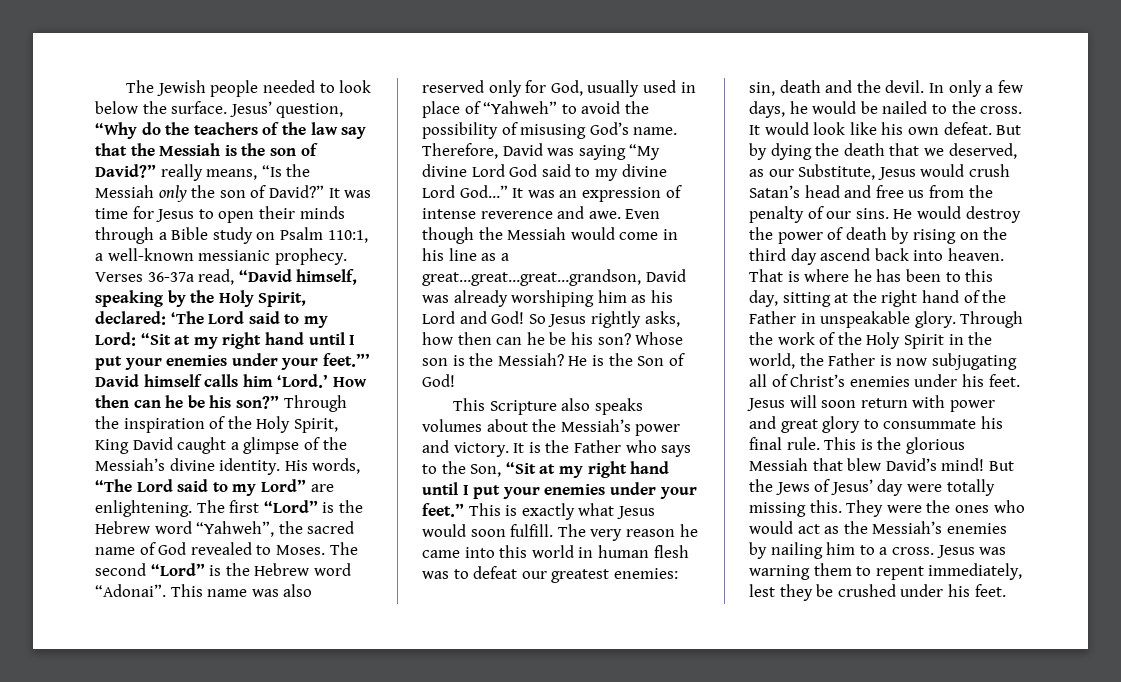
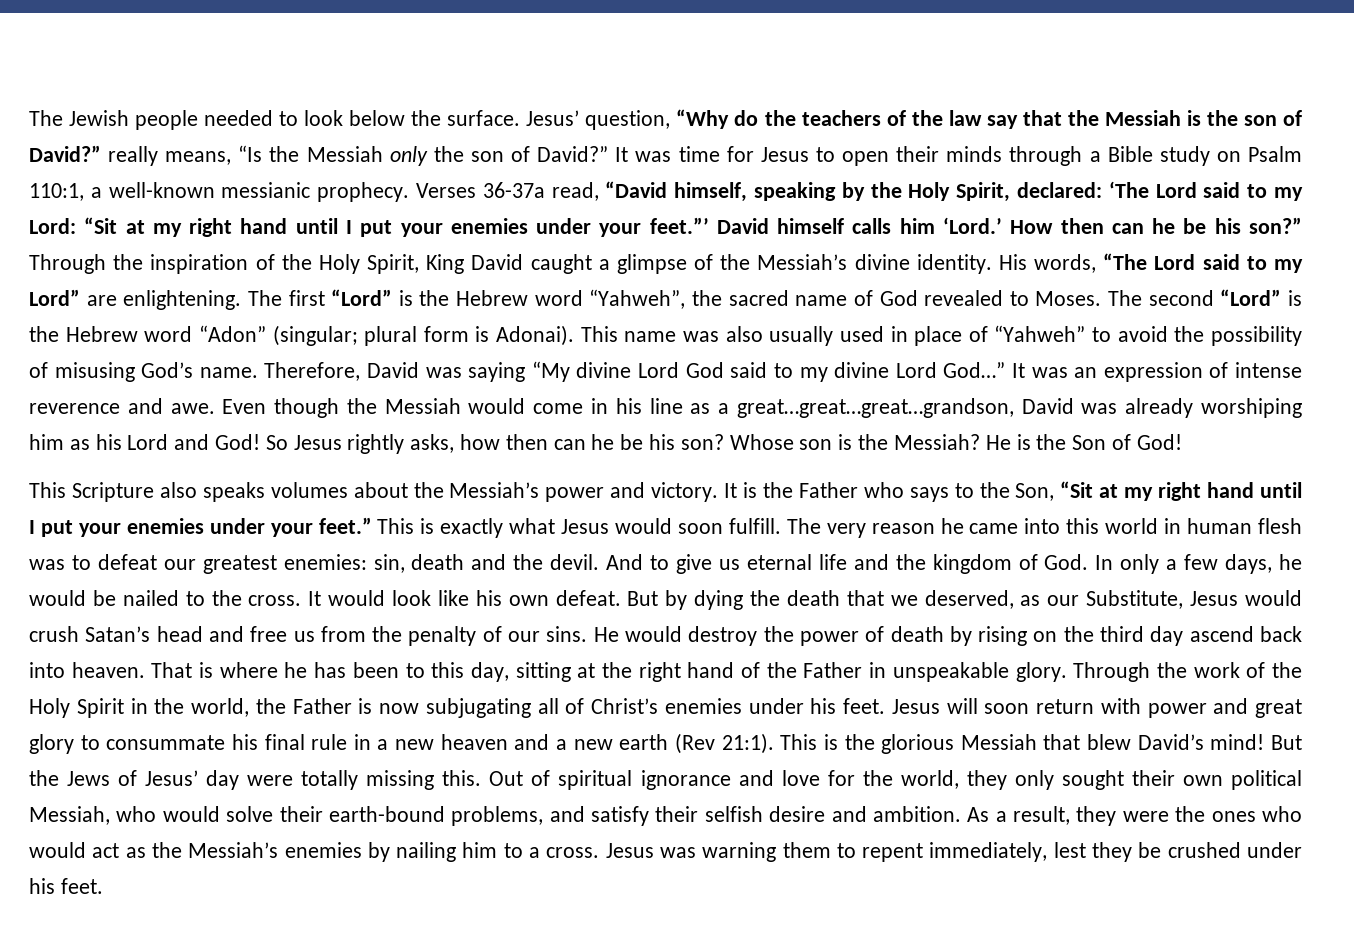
[95,584,313,597] [422,80,583,97] “Adonai”. This name was also reserved only for God, -> [198,325,763,346] “Adon” (singular; plural form is Adonai). This name was also
(925, 86) none -> [606,554,1089,574] And to give us eternal life and the kingdom of God.
[786,437,820,450] rule. -> [311,733,774,754] rule in a new heaven and a new earth (Rev 21:1).
[846,500,884,517] They -> [489,770,1302,790] [29,806,1117,826] Out of spiritual ignorance and love for the world, they only sought their own political Messiah, who would solve their earth-bound problems, and satisfy their selfish desire and ambition. As a result, they

